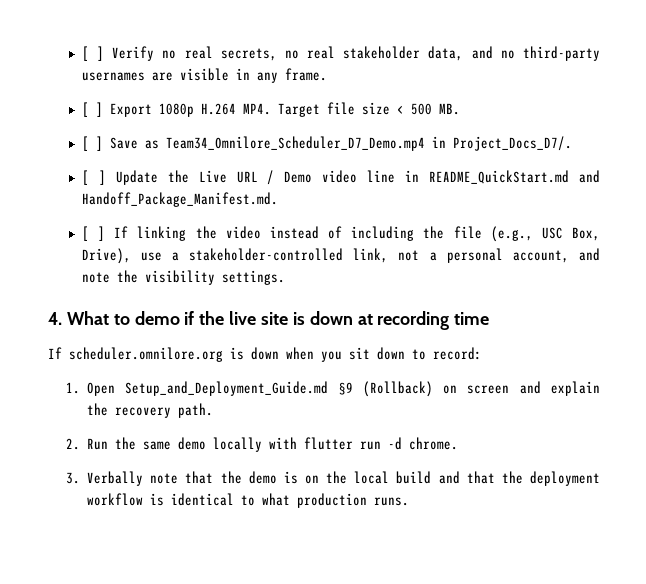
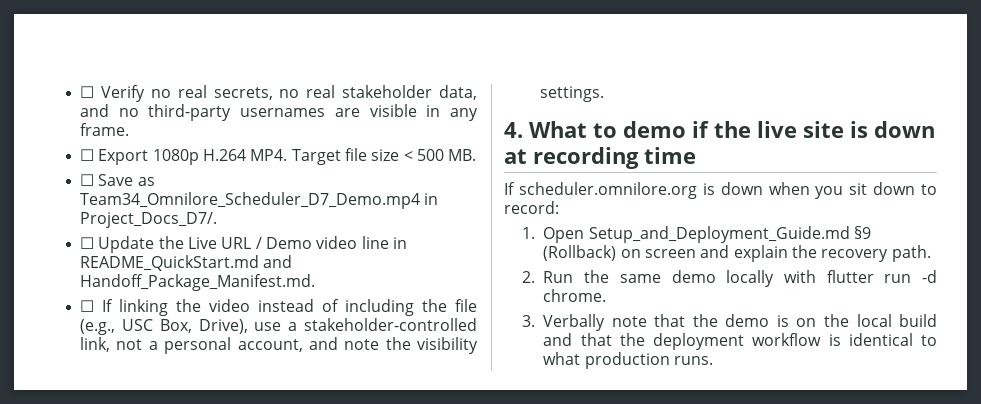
[81,46,105,61] [ ] -> [80,86,95,98] ☐
[81,102,103,117] [ ] -> [80,149,95,161] ☐
[81,136,103,151] [ ] -> [80,174,95,186] ☐
[81,170,106,185] [ ] -> [80,237,95,249] ☐
[81,226,106,241] [ ] -> [80,300,95,312] ☐

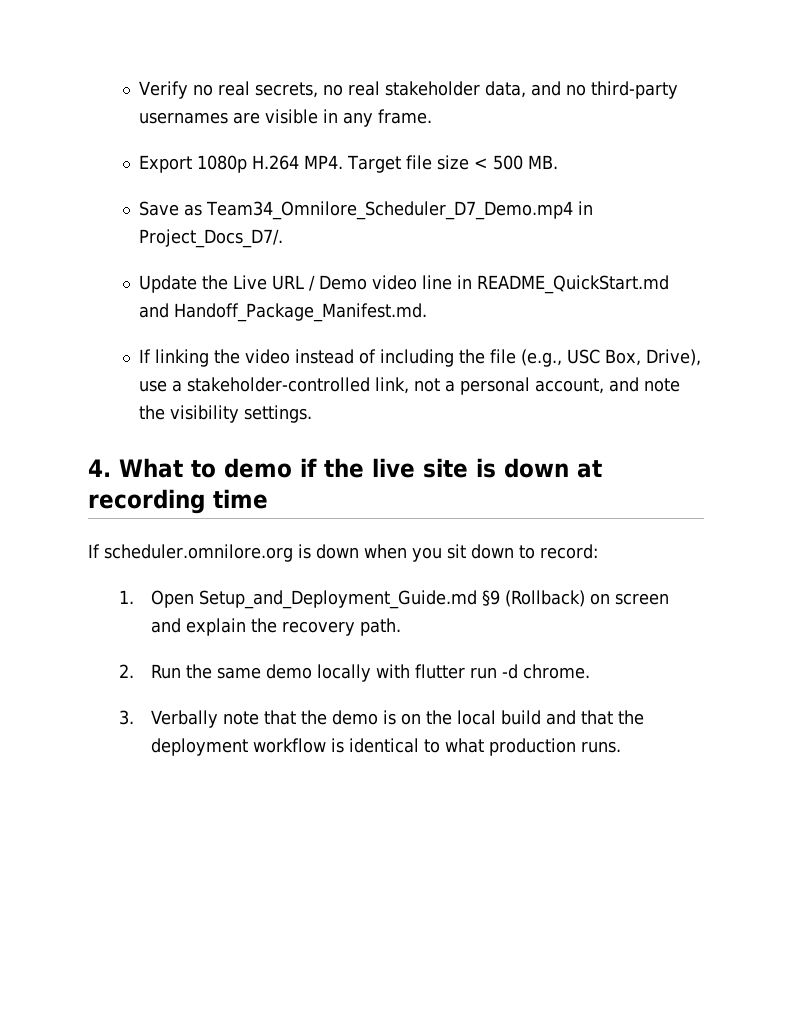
[80,86,95,98] ☐ -> (139, 90) none
[80,149,95,161] ☐ -> (433, 116) none
[80,174,95,186] ☐ -> (559, 162) none
[80,237,95,249] ☐ -> (284, 238) none
[80,300,95,312] ☐ -> (428, 312) none

